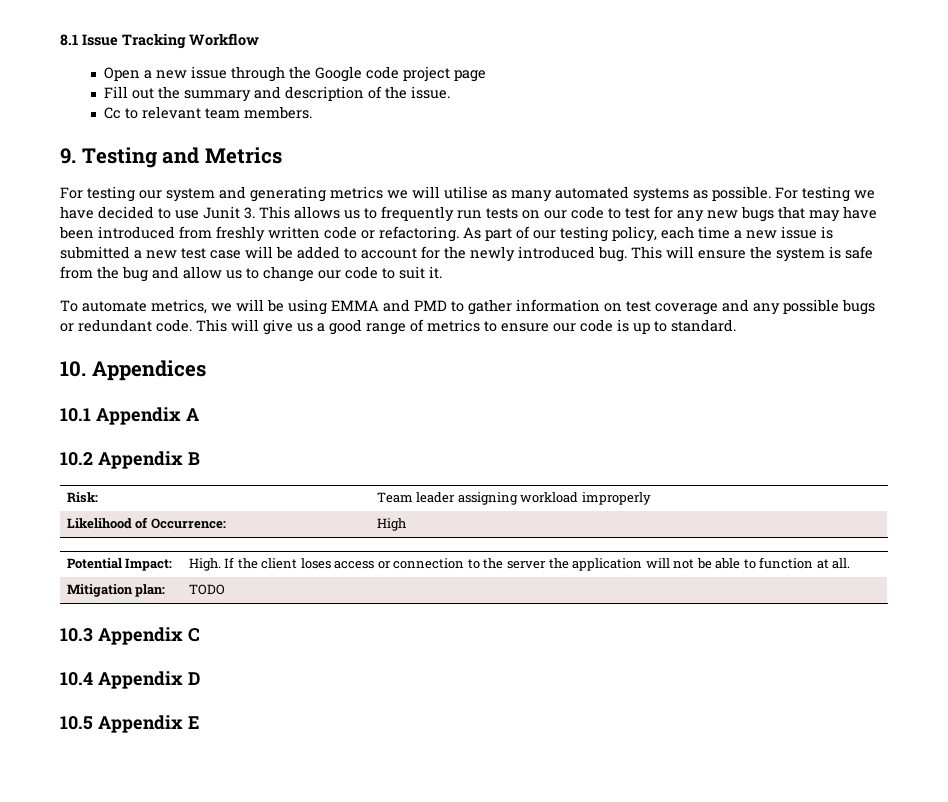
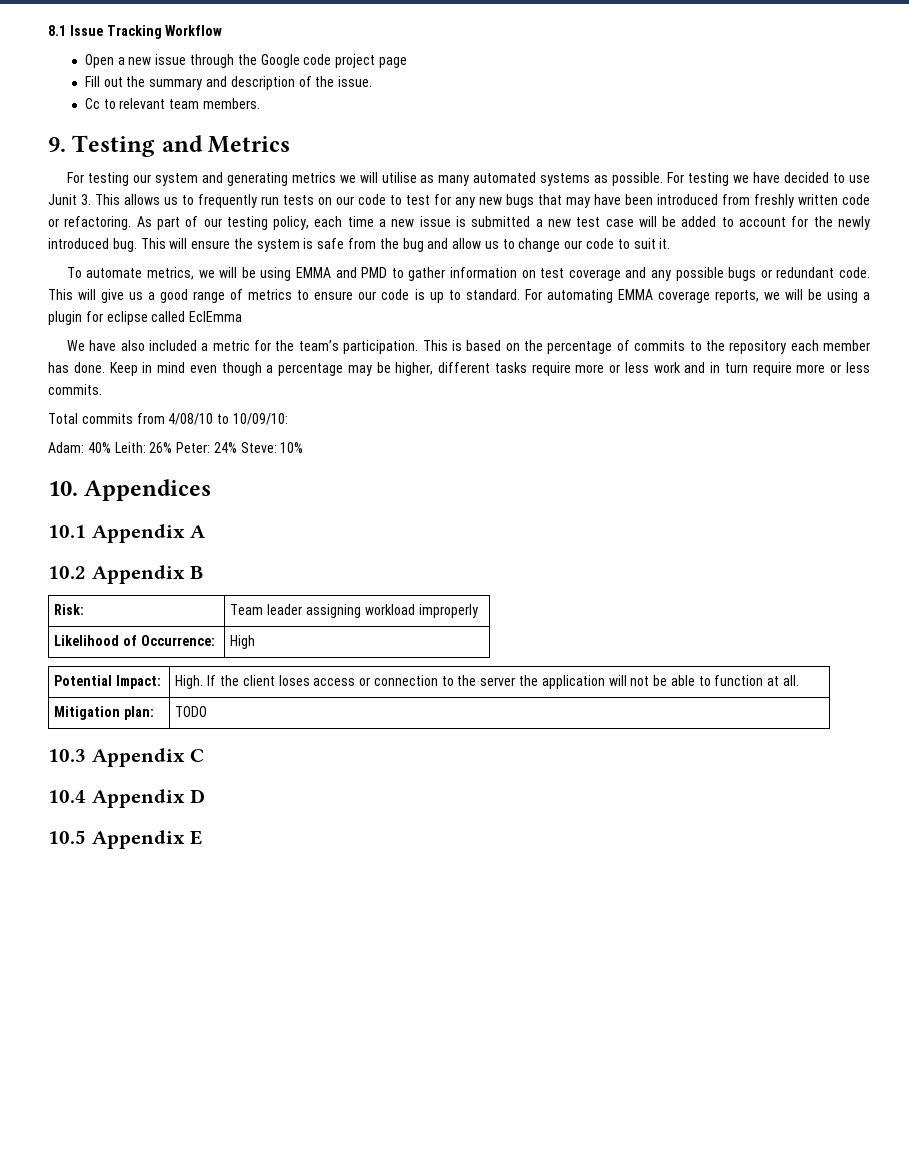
(736, 325) none -> [524,289,871,303] [48,311,243,325] [66,340,871,354] [48,362,870,376] [48,384,102,395] [48,413,288,425] [48,442,304,453] For automating EMMA coverage reports, we will be using a plugin for eclipse called EclEmma // We have also included a metric for the team’s participation. This is based on the percentage of commits to the repository each member has done. Keep in mind even though a percentage may be higher, different tasks require more or less work and in turn require more or less commits. // Total commits from 4/08/10 to 10/09/10: // Adam: 40% Leith: 26% Peter: 24% Steve: 10%

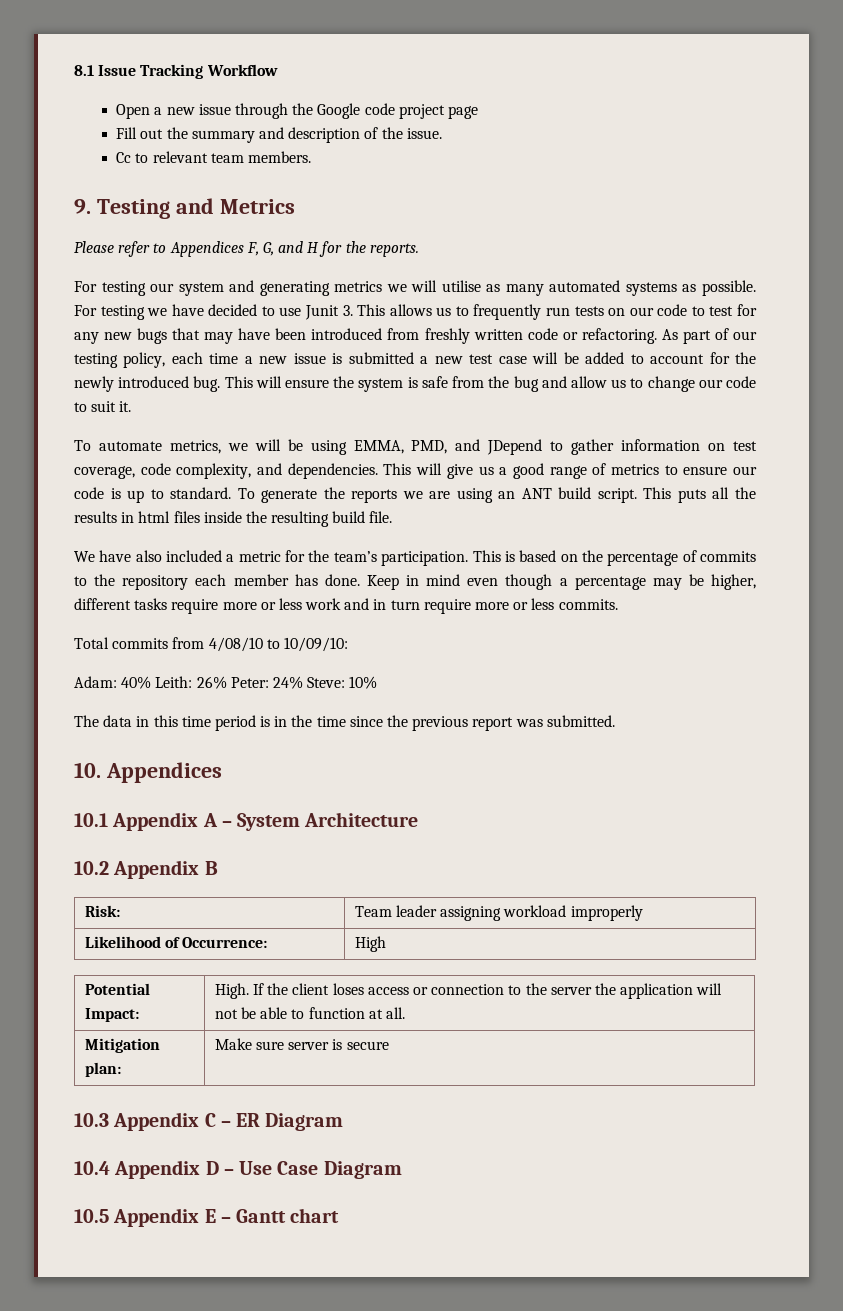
(291, 144) none -> [74,241,419,257] // Please refer to Appendices F, G, and H for the reports.
[296,267,388,278] EMMA and PMD -> [353,439,543,455] EMMA, PMD, and JDepend
[568,267,870,281] coverage and any possible bugs or redundant code. -> [74,463,378,479] coverage, code complexity, and dependencies.
[524,289,871,303] [48,311,243,325] For automating EMMA coverage reports, we will be using a plugin for eclipse called EclEmma -> [237,487,756,503] [74,511,393,527] To generate the reports we are using an ANT build script. This puts all the results in html files inside the resulting build file.
(304, 447) none -> [74,715,615,731] // The data in this time period is in the time since the previous report was submitted.
(207, 531) none -> [221,812,419,831] – System Architecture
[175,706,208,717] TODO -> [214,1038,389,1050] Make sure server is secure
(205, 755) none -> [220,1113,344,1131] – ER Diagram
(206, 796) none -> [223,1161,402,1179] – Use Case Diagram
(203, 837) none -> [220,1208,340,1223] – Gantt chart

